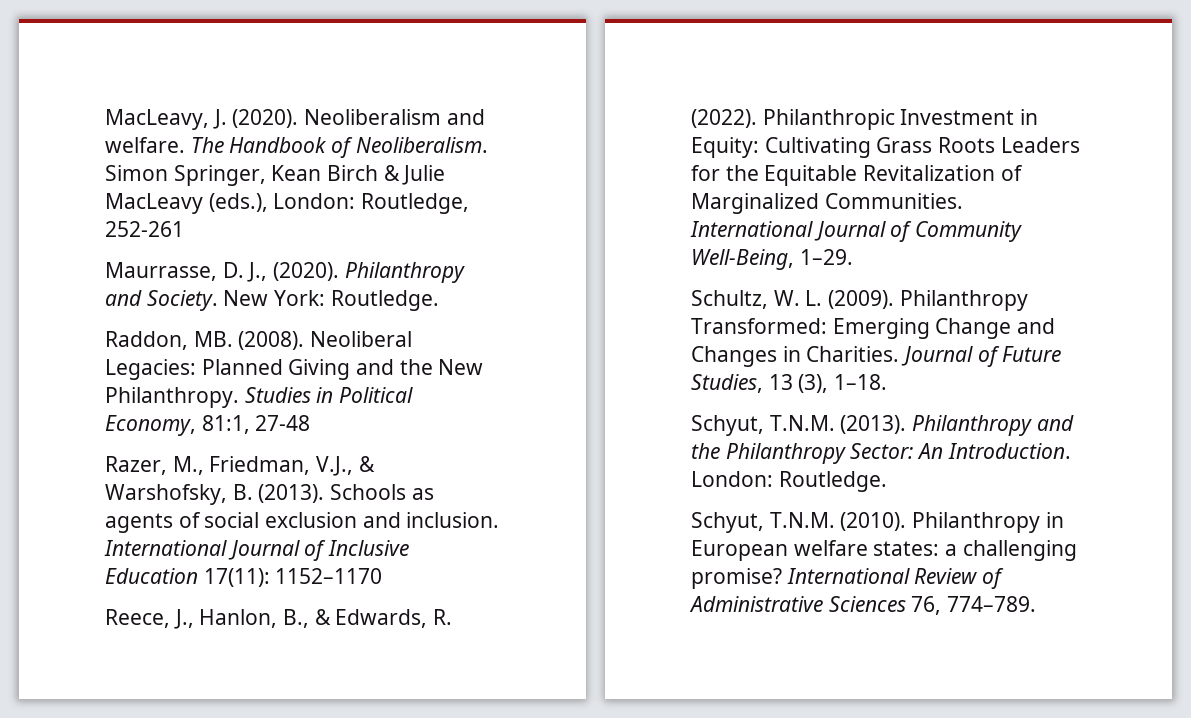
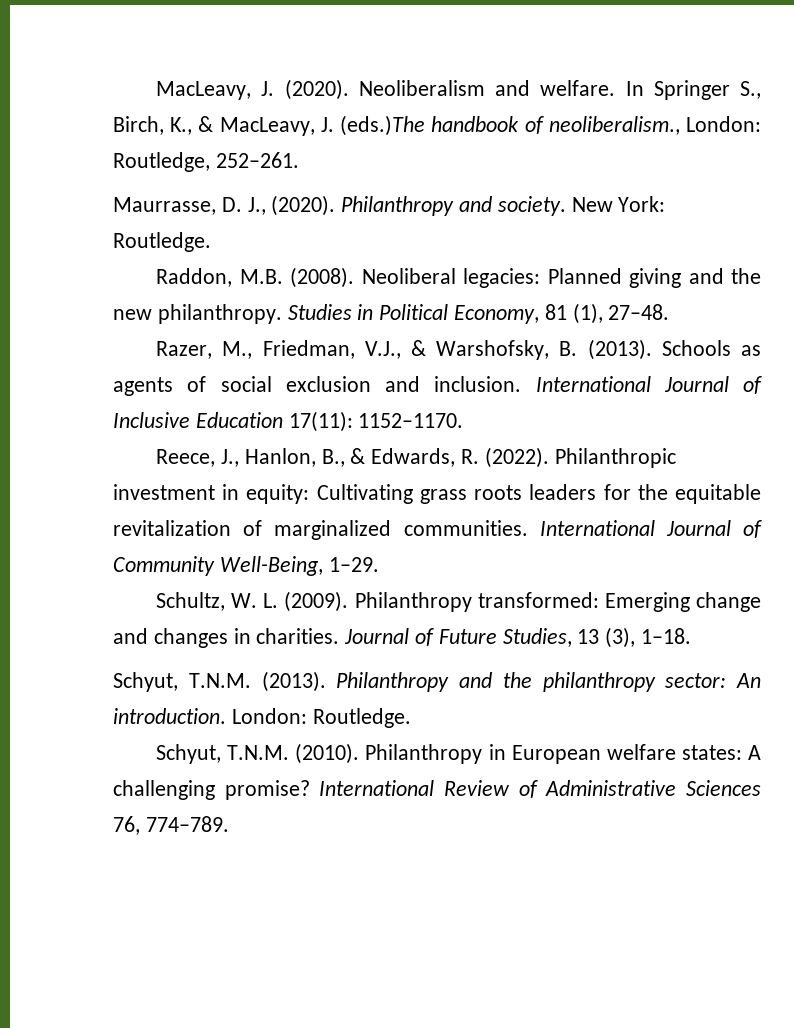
[190,137,488,158] [105,165,446,186] [105,193,268,214] The Handbook of Neoliberalism. Simon Springer, Kean Birch & Julie MacLeavy (eds.), -> [625,80,761,100] [113,115,680,136] In Springer S., Birch, K., & MacLeavy, J. (eds.)The handbook of neoliberalism.,
[105,221,184,237] 252-261 -> [215,152,299,168] 252–261.
[146,290,218,311] Society. -> [497,196,566,216] society.
[193,331,233,347] MB. -> [239,269,283,284] M.B.
[105,359,484,380] [105,387,239,408] Legacies: Planned Giving and the New Philanthropy. -> [463,268,761,288] [113,304,282,324] legacies: Planned giving and the new philanthropy.
[201,415,311,434] 81:1, 27-48 -> [544,303,670,324] 81 (1), 27–48.
[275,568,383,584] 1152–1170 -> [358,413,464,428] 1152–1170.
[900,109,1039,125] [691,137,1080,158] [691,165,1023,186] [691,193,963,214] Investment in Equity: Cultivating Grass Roots Leaders for the Equitable Revitalization of Marginalized Communities. -> [113,484,761,504] [113,520,528,540] investment in equity: Cultivating grass roots leaders for the equitable revitalization of marginalized communities.
[691,318,1056,339] [691,346,900,367] Transformed: Emerging Change and Changes in Charities. -> [477,592,761,612] [113,628,340,648] transformed: Emerging change and changes in charities.
[725,443,1071,464] Philanthropy Sector: An Introduction. -> [542,672,761,692] [113,708,226,724] philanthropy sector: An introduction.
[945,544,958,556] a -> [747,745,761,760] A

